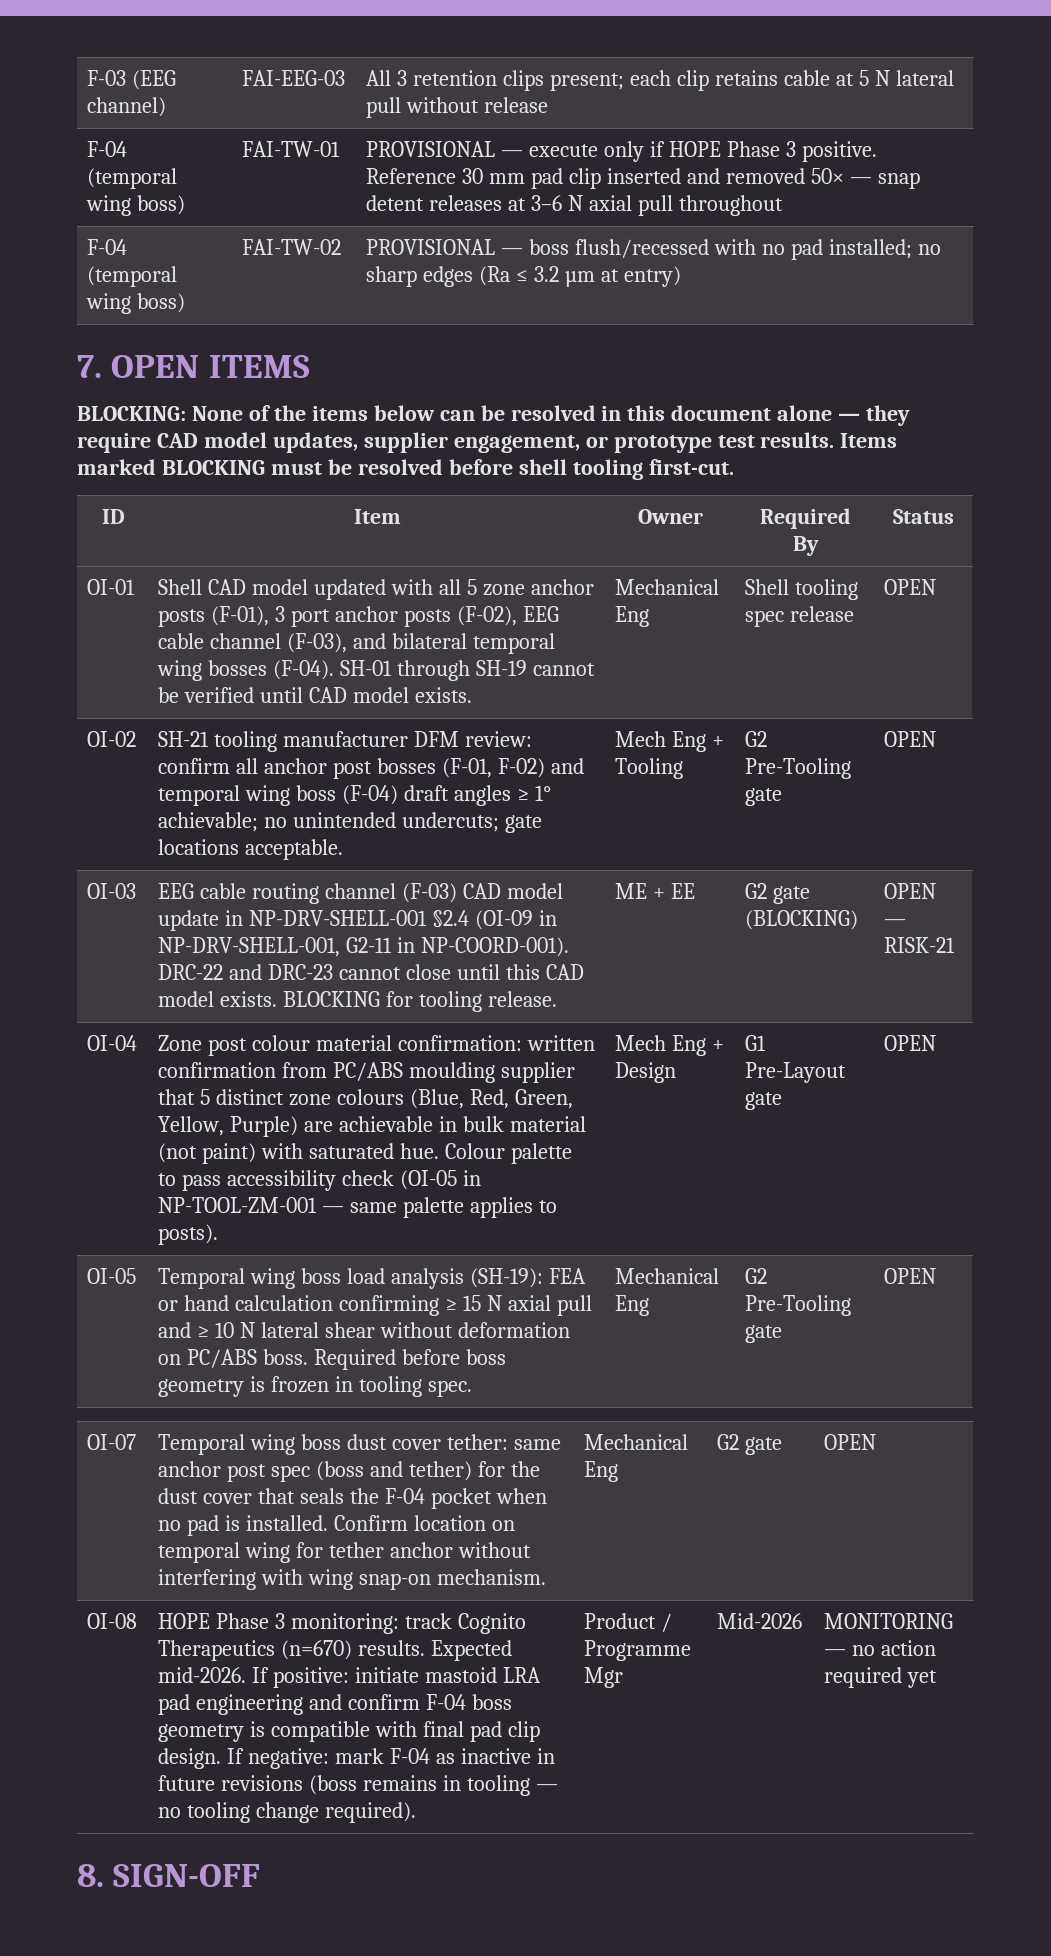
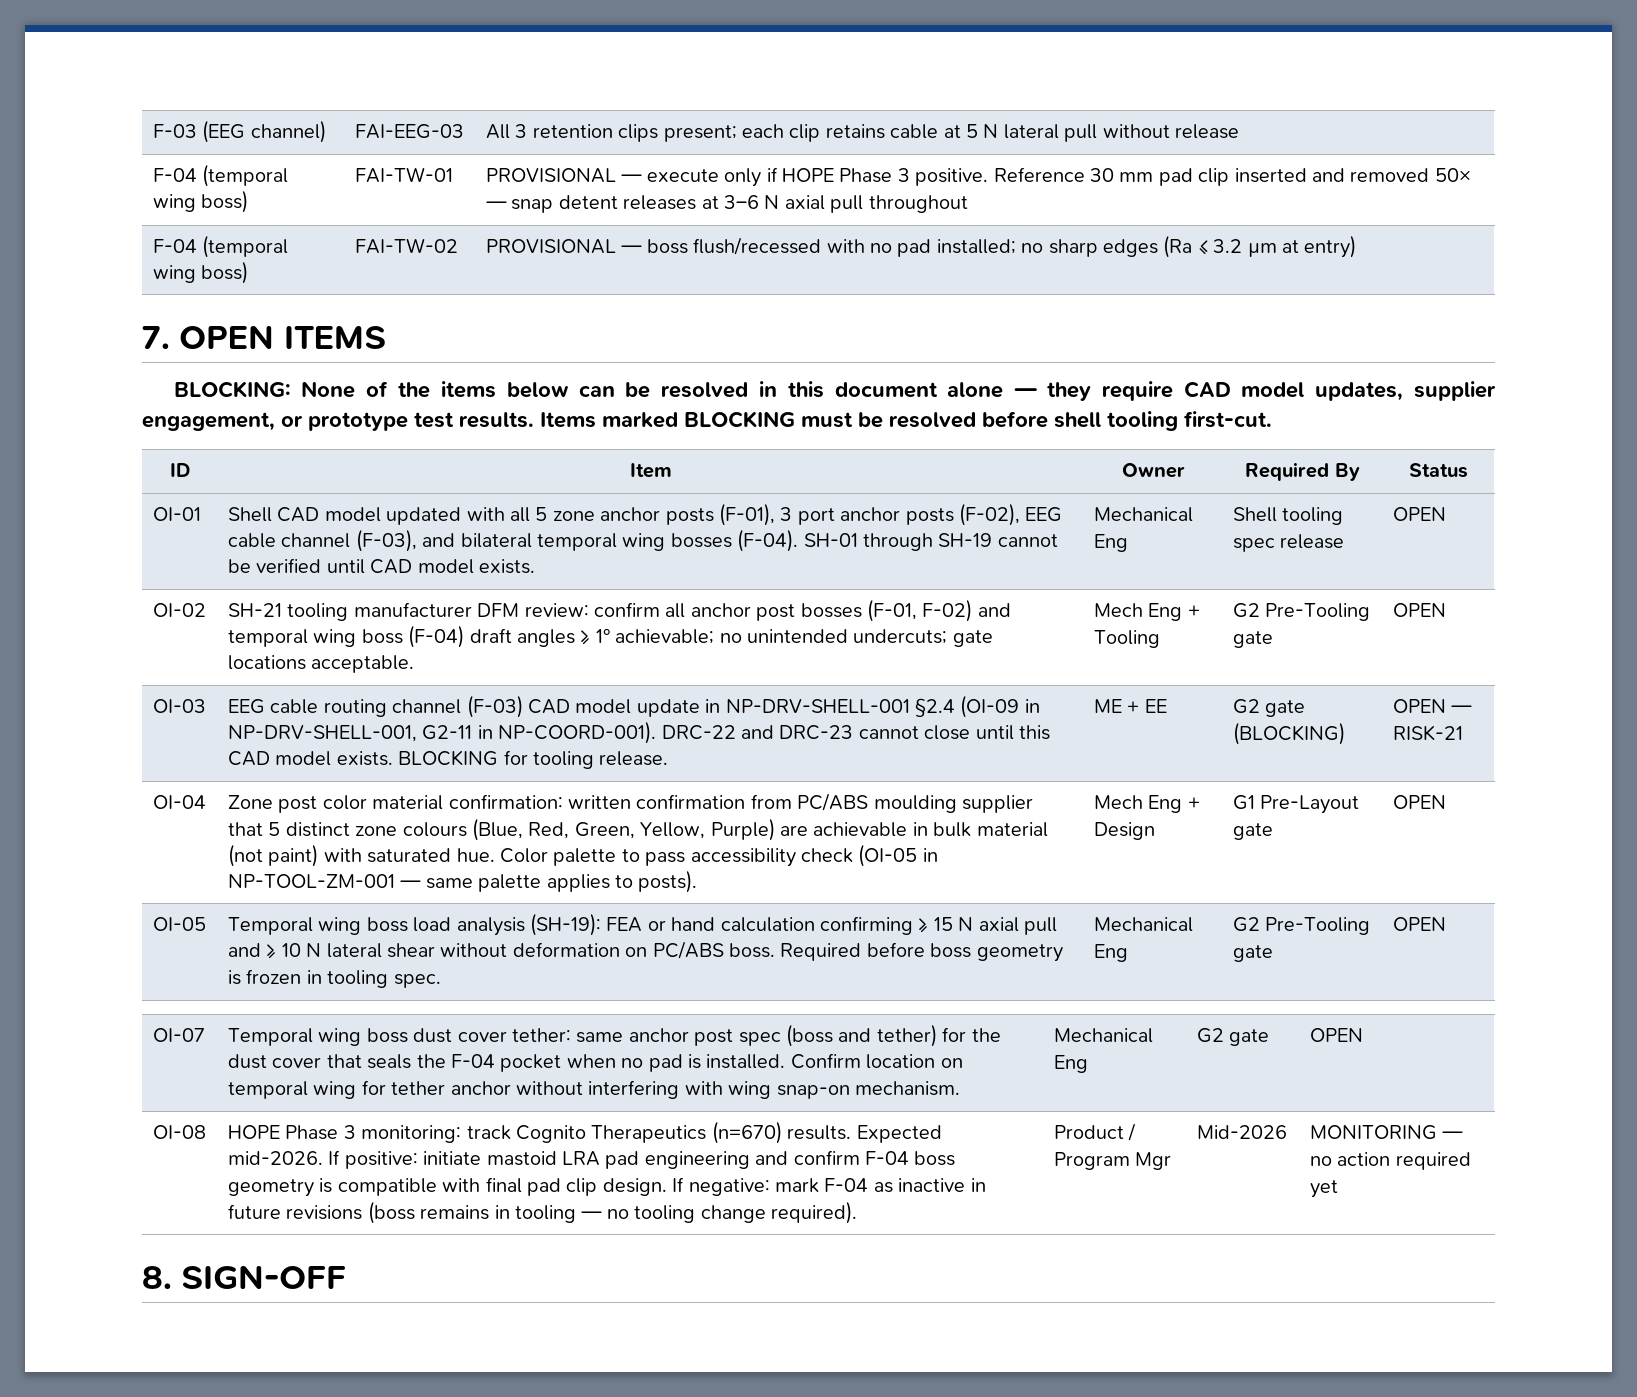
[252,1035,311,1051] colour -> [322,795,367,810] color
[445,1143,506,1159] Colour -> [499,848,548,863] Color
[584,1640,692,1661] Programme -> [1053,1152,1130,1170] Program

